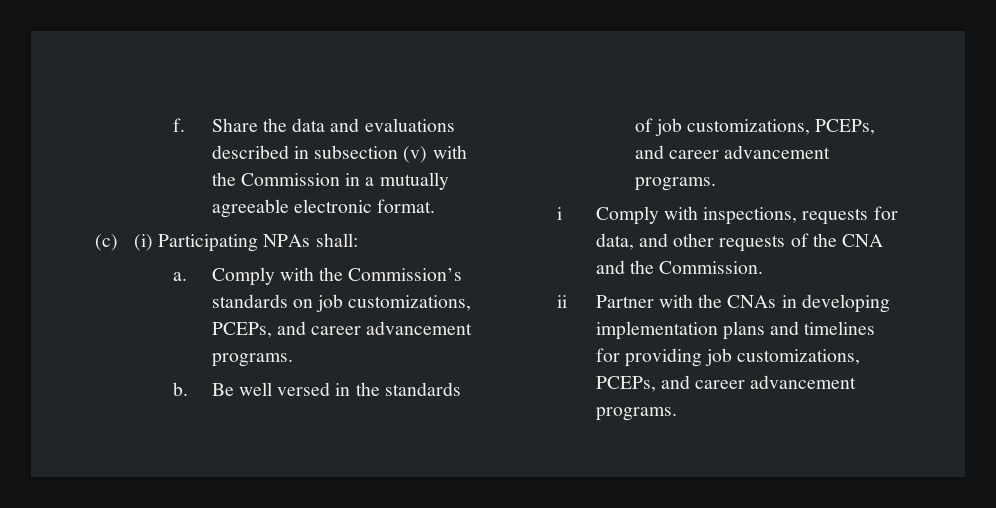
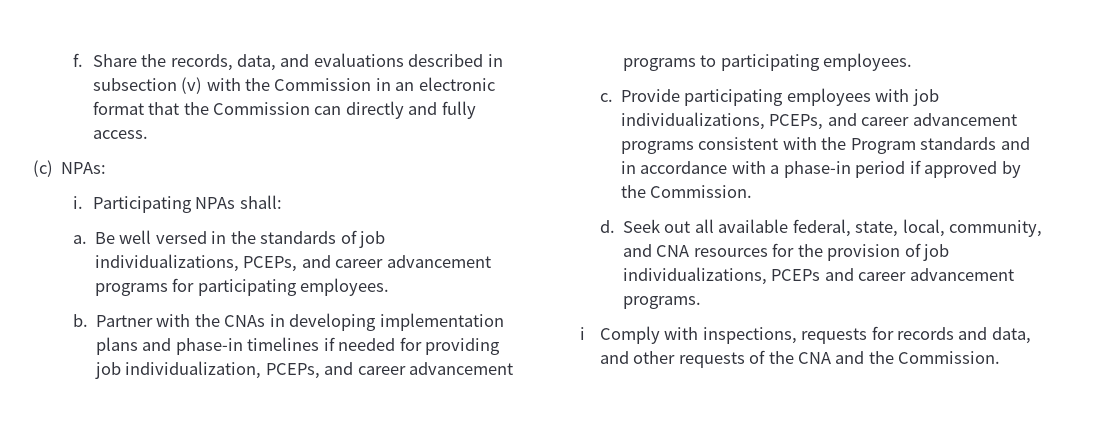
[292,118,326,132] data -> [170,54,276,71] records, data,
[365,172,449,190] [211,199,436,218] a mutually agreeable electronic format. -> [395,77,495,91] [92,101,476,119] [92,130,148,139] an electronic format that the Commission can directly and fully access.
[133,234,153,251] (i) -> [61,162,107,174] [72,196,83,209] NPAs: // i.
[211,267,463,286] [211,294,472,312] [211,321,473,338] [211,353,293,367] [172,382,188,396] Comply with the Commission’s standards on job customizations, PCEPs, and career advancement programs. // b. -> (87, 239) none
[687,119,876,135] [634,145,831,159] customizations, PCEPs, and career advancement -> [95,254,491,272] [95,278,390,296] [72,313,504,331] [96,337,501,355] [95,361,514,379] [623,53,913,71] [599,88,939,106] [621,112,1017,130] [621,137,1030,154] [621,160,1021,178] [621,185,753,198] [599,219,1043,237] [623,243,950,261] [623,267,1014,285] individualizations, PCEPs, and career advancement programs for participating employees. // b. Partner with the CNAs in developing implementation plans and phase-in timelines if needed for providing job individualization, PCEPs, and career advancement programs to participating employees. // c. Provide participating employees with job individualizations, PCEPs, and career advancement programs consistent with the Program standards and in accordance with a phase-in period if approved by the Commission. // d. Seek out all available federal, state, local, community, and CNA resources for the provision of job individualizations, PCEPs and career advancement
(898, 213) none -> [897,327,988,340] records and
[556,294,890,313] [595,321,876,340] [595,348,861,367] [595,375,857,392] [595,407,677,421] // ii Partner with the CNAs in developing implementation plans and timelines for providing job customizations, PCEPs, and career advancement programs. -> (1001, 357) none

